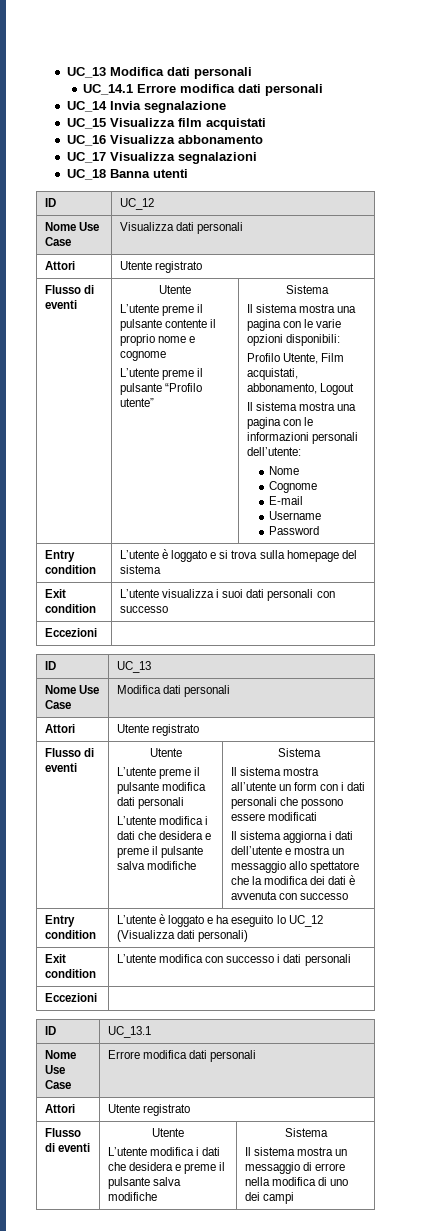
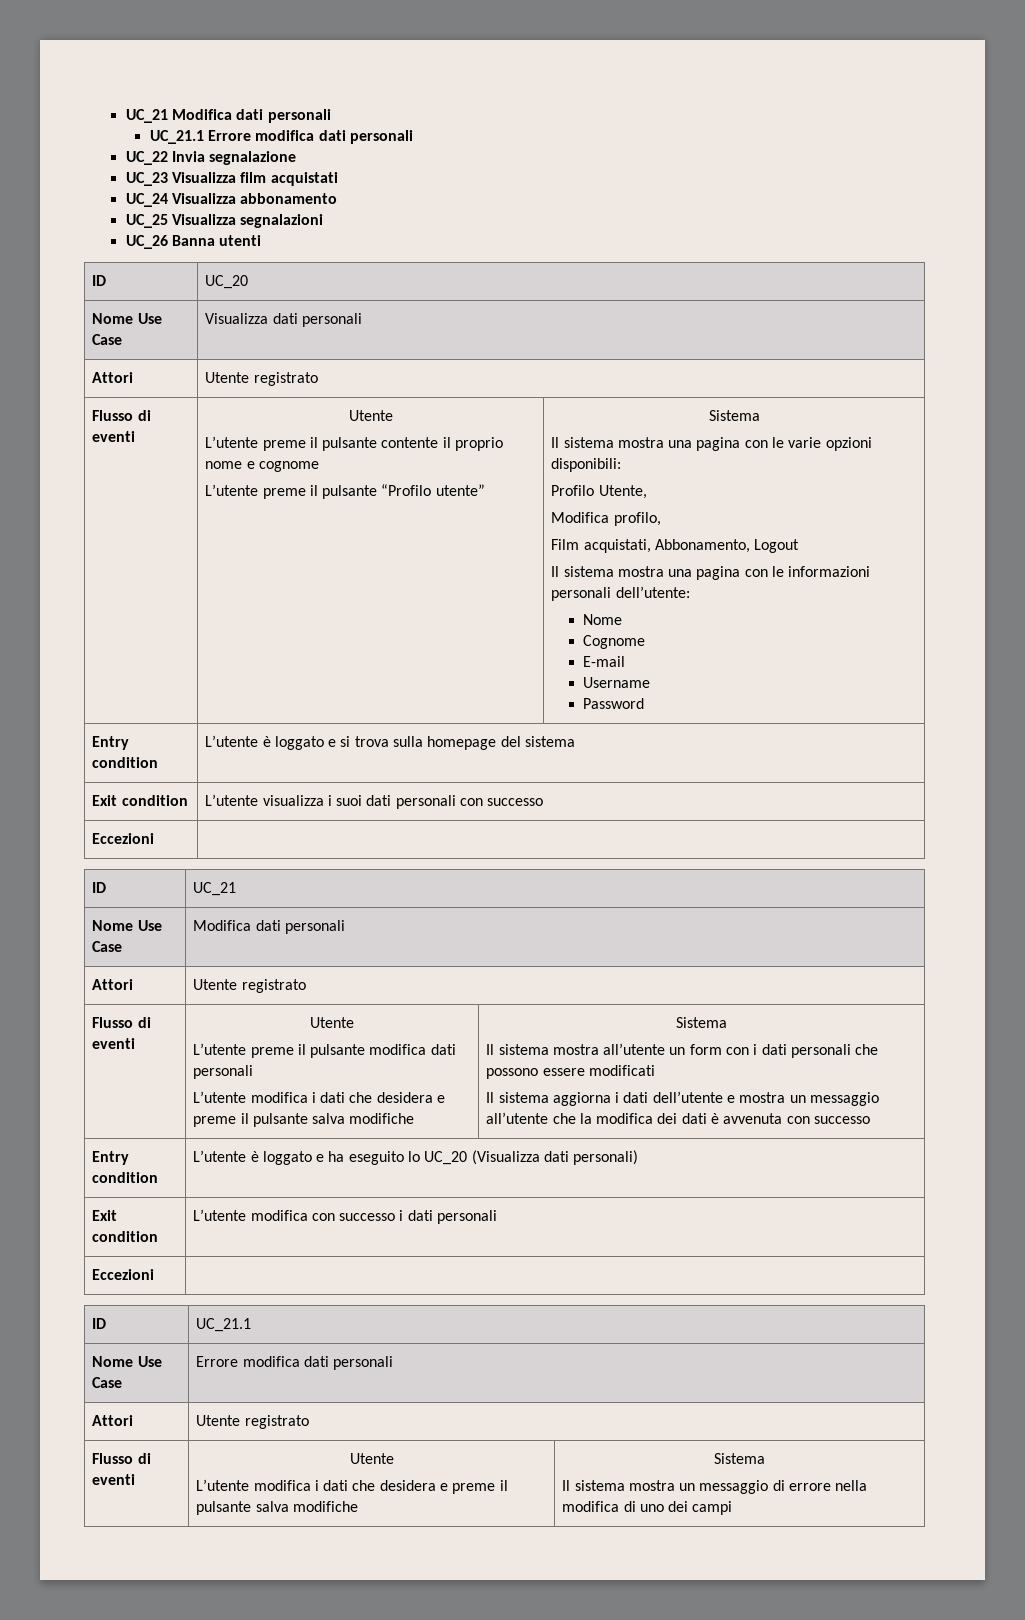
[66,67,252,79] [83,84,324,96] [66,101,107,112] UC_13 Modifica dati personali // UC_14.1 Errore modifica dati personali // UC_14 -> [125,109,331,123] [149,130,414,144] [125,151,168,165] UC_21 Modifica dati personali // UC_21.1 Errore modifica dati personali // UC_22
[66,118,106,129] UC_15 -> [125,172,168,186] UC_23
[66,135,106,146] UC_16 -> [125,193,168,207] UC_24
[66,152,106,163] UC_17 -> [125,214,168,228] UC_25
[66,169,106,180] UC_18 -> [125,235,168,249] UC_26
[119,198,154,210] UC_12 -> [205,275,249,289] UC_20
(319, 358) none -> [551,512,661,526] // Modifica profilo, //
[246,383,317,394] abbonamento, -> [654,539,750,553] Abbonamento,
[116,661,151,673] UC_13 -> [193,882,237,896] UC_21
[289,861,360,873] allo spettatore -> [486,1112,549,1124] all’utente
[288,915,323,927] UC_12 -> [424,1151,468,1165] UC_20
[107,1026,151,1038] UC_13.1 -> [196,1318,252,1332] UC_21.1

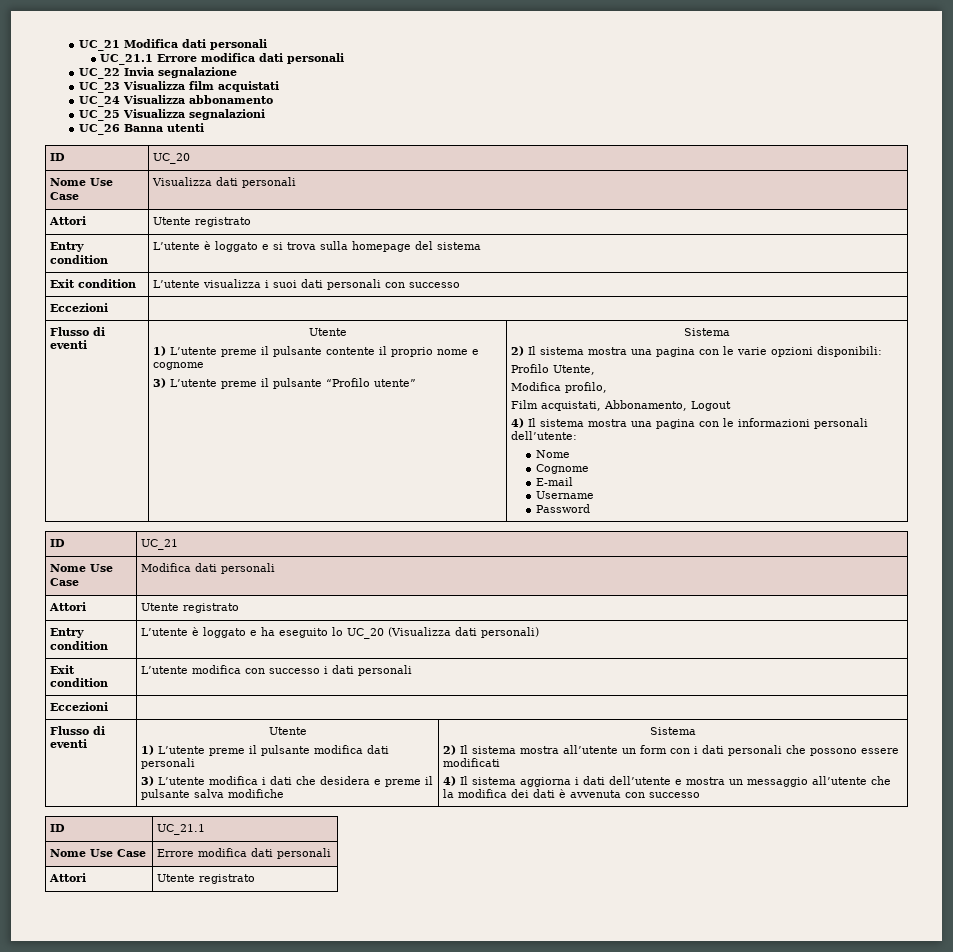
[92,410,151,421] [92,431,136,442] [348,410,393,421] [205,436,504,451] [205,461,319,472] [205,484,485,499] [708,410,760,421] [551,437,872,451] [551,458,622,472] [551,485,647,499] [551,512,661,526] [551,539,800,553] [551,566,871,580] [551,586,690,601] [583,614,623,625] [583,635,646,649] [583,656,626,667] [583,677,651,688] [583,698,645,709] // Flusso di eventi | Utente // L’utente preme il pulsante contente il proprio nome e cognome // L’utente preme il pulsante “Profilo utente” | Sistema // Il sistema mostra una pagina con le varie opzioni disponibili: // Profilo Utente, // Modifica profilo, // Film acquistati, Abbonamento, Logout // Il sistema mostra una pagina con le informazioni personali dell’utente: // Nome // Cognome // E-mail // Username // Password -> (252, 222) none
(155, 838) none -> [50,327,106,336] [50,340,88,349] [308,328,347,336] [153,346,480,357] [153,362,205,370] [153,378,417,389] [684,328,730,336] [511,346,883,357] [511,364,596,375] [511,382,608,393] [511,400,732,411] [511,418,869,429] [511,431,578,440] [536,450,571,458] [536,464,590,474] [536,477,574,486] [536,491,595,499] [536,504,591,513] // Flusso di eventi | Utente // 1) L’utente preme il pulsante contente il proprio nome e cognome // 3) L’utente preme il pulsante “Profilo utente” | Sistema // 2) Il sistema mostra una pagina con le varie opzioni disponibili: // Profilo Utente, // Modifica profilo, // Film acquistati, Abbonamento, Logout // 4) Il sistema mostra una pagina con le informazioni personali dell’utente: // Nome // Cognome // E-mail // Username // Password
[92,1017,151,1028] [92,1038,136,1049] [310,1017,354,1028] [193,1043,456,1058] [193,1065,254,1079] [193,1091,446,1103] [193,1113,415,1127] [676,1017,727,1028] [486,1043,879,1058] [486,1065,655,1079] [486,1091,880,1106] [486,1112,871,1124] // Flusso di eventi | Utente // L’utente preme il pulsante modifica dati personali // L’utente modifica i dati che desidera e preme il pulsante salva modifiche | Sistema // Il sistema mostra all’utente un form con i dati personali che possono essere modificati // Il sistema aggiorna i dati dell’utente e mostra un messaggio all’utente che la modifica dei dati è avvenuta con successo -> (240, 608) none
(155, 1274) none -> [50,726,106,735] [50,739,88,748] [268,727,307,735] [141,745,390,756] [141,758,196,769] [141,776,434,787] [141,789,285,800] [650,727,696,735] [443,745,900,756] [443,758,501,767] [443,776,892,787] [443,789,701,798] // Flusso di eventi | Utente // 1) L’utente preme il pulsante modifica dati personali // 3) L’utente modifica i dati che desidera e preme il pulsante salva modifiche | Sistema // 2) Il sistema mostra all’utente un form con i dati personali che possono essere modificati // 4) Il sistema aggiorna i dati dell’utente e mostra un messaggio all’utente che la modifica dei dati è avvenuta con successo
[92,1453,151,1464] [92,1474,136,1485] [349,1453,394,1464] [196,1479,508,1494] [196,1501,358,1515] [714,1453,765,1464] [562,1480,868,1494] [562,1501,733,1515] // Flusso di eventi | Utente // L’utente modifica i dati che desidera e preme il pulsante salva modifiche | Sistema // Il sistema mostra un messaggio di errore nella modifica di uno dei campi -> (256, 879) none

